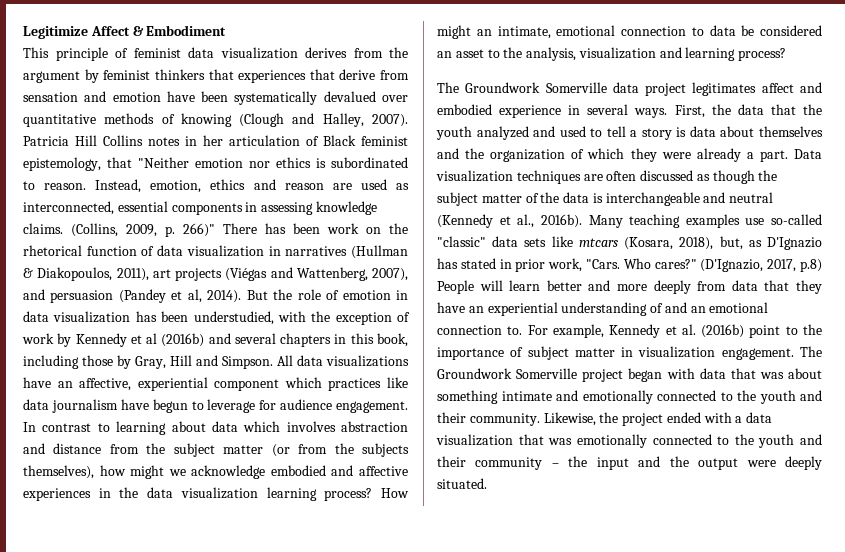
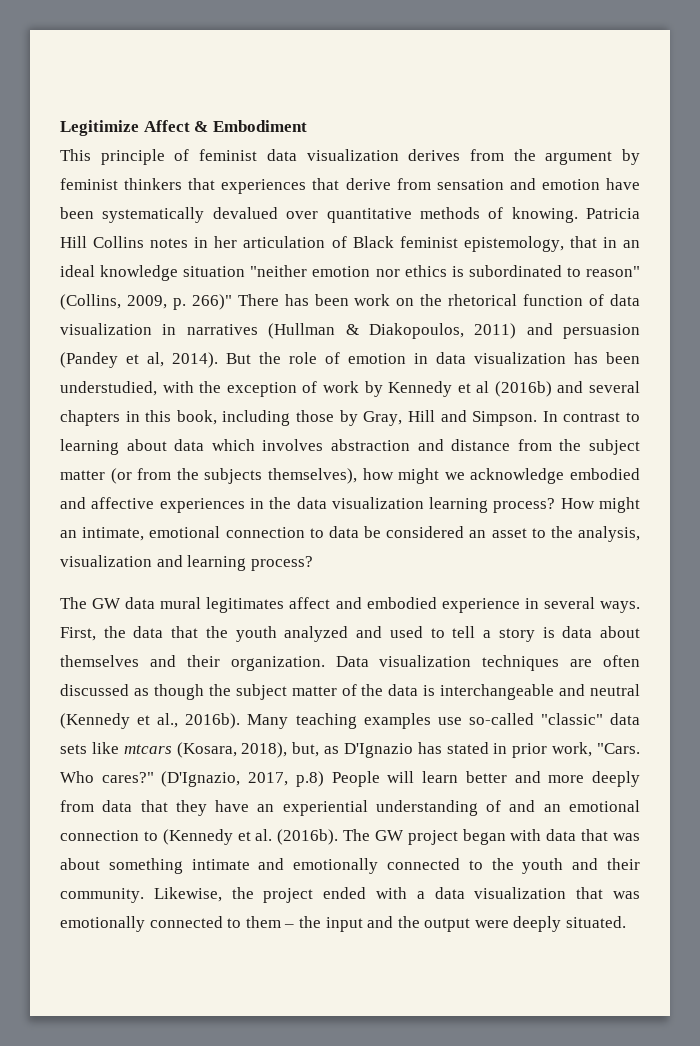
[180,113,408,127] knowing (Clough and Halley, 2007). -> [511,207,578,223] knowing.
[138,157,189,168] "Neither -> [602,237,640,248] [60,265,308,281] in an ideal knowledge situation "neither
[44,179,409,193] [23,201,377,215] [23,223,63,234] reason. Instead, emotion, ethics and reason are used as interconnected, essential components in assessing knowledge claims. -> [586,266,641,277] reason"
[116,267,408,281] 2011), art projects (Viégas and Wattenberg, 2007), -> [474,323,517,339] 2011)
[277,355,409,367] [23,377,408,391] [23,399,408,413] All data visualizations have an affective, experiential component which practices like data journalism have begun to leverage for audience engagement. -> (538, 418) none
[465,82,687,96] Groundwork Somerville data project -> [92,597,202,609] GW data mural
[465,148,788,162] the organization of which they were already a part. -> [186,655,325,671] their organization.
[507,324,822,338] [437,346,822,360] [437,368,578,379] to. For example, Kennedy et al. (2016b) point to the importance of subject matter in visualization engagement. The Groundwork Somerville -> [143,829,404,845] to (Kennedy et al. (2016b). The GW
[734,434,822,448] [437,456,543,470] the youth and their community -> [245,916,281,928] them

